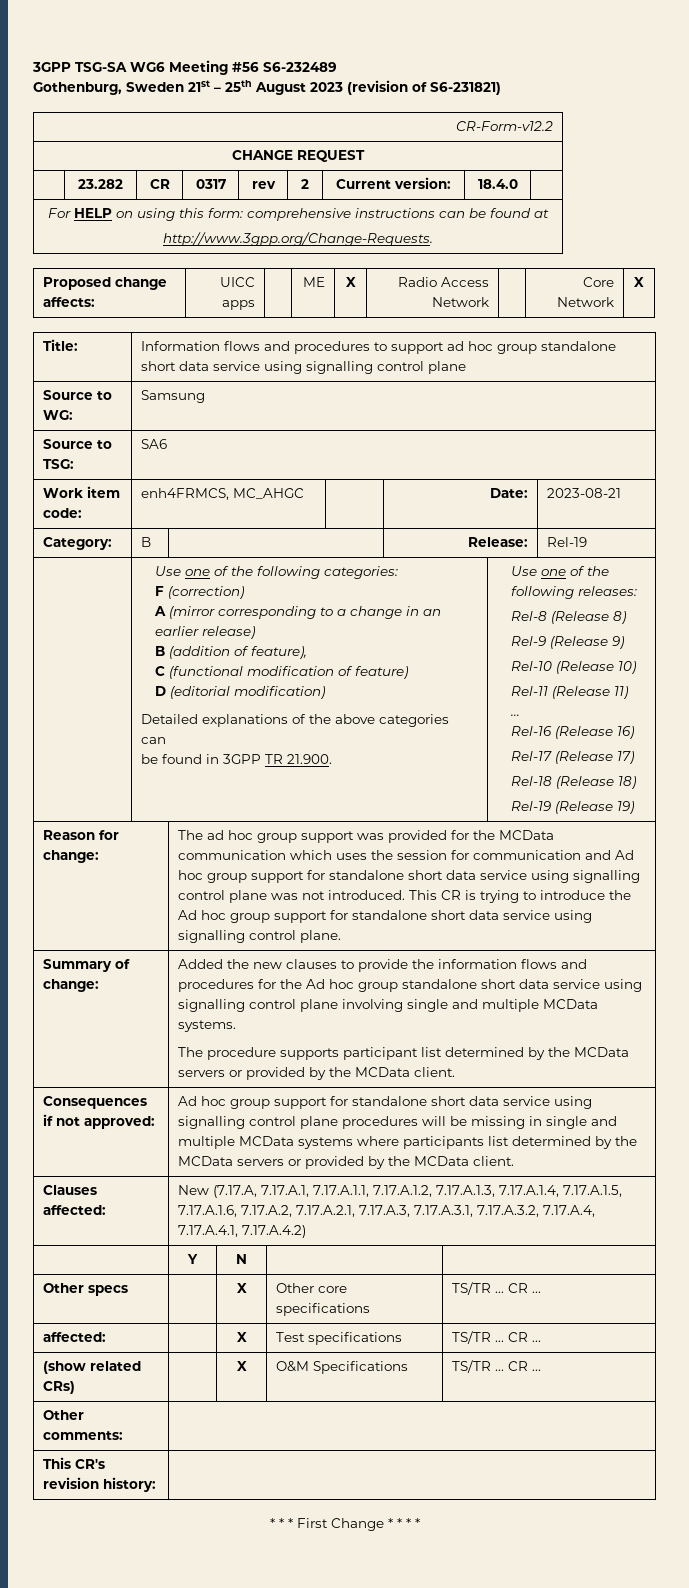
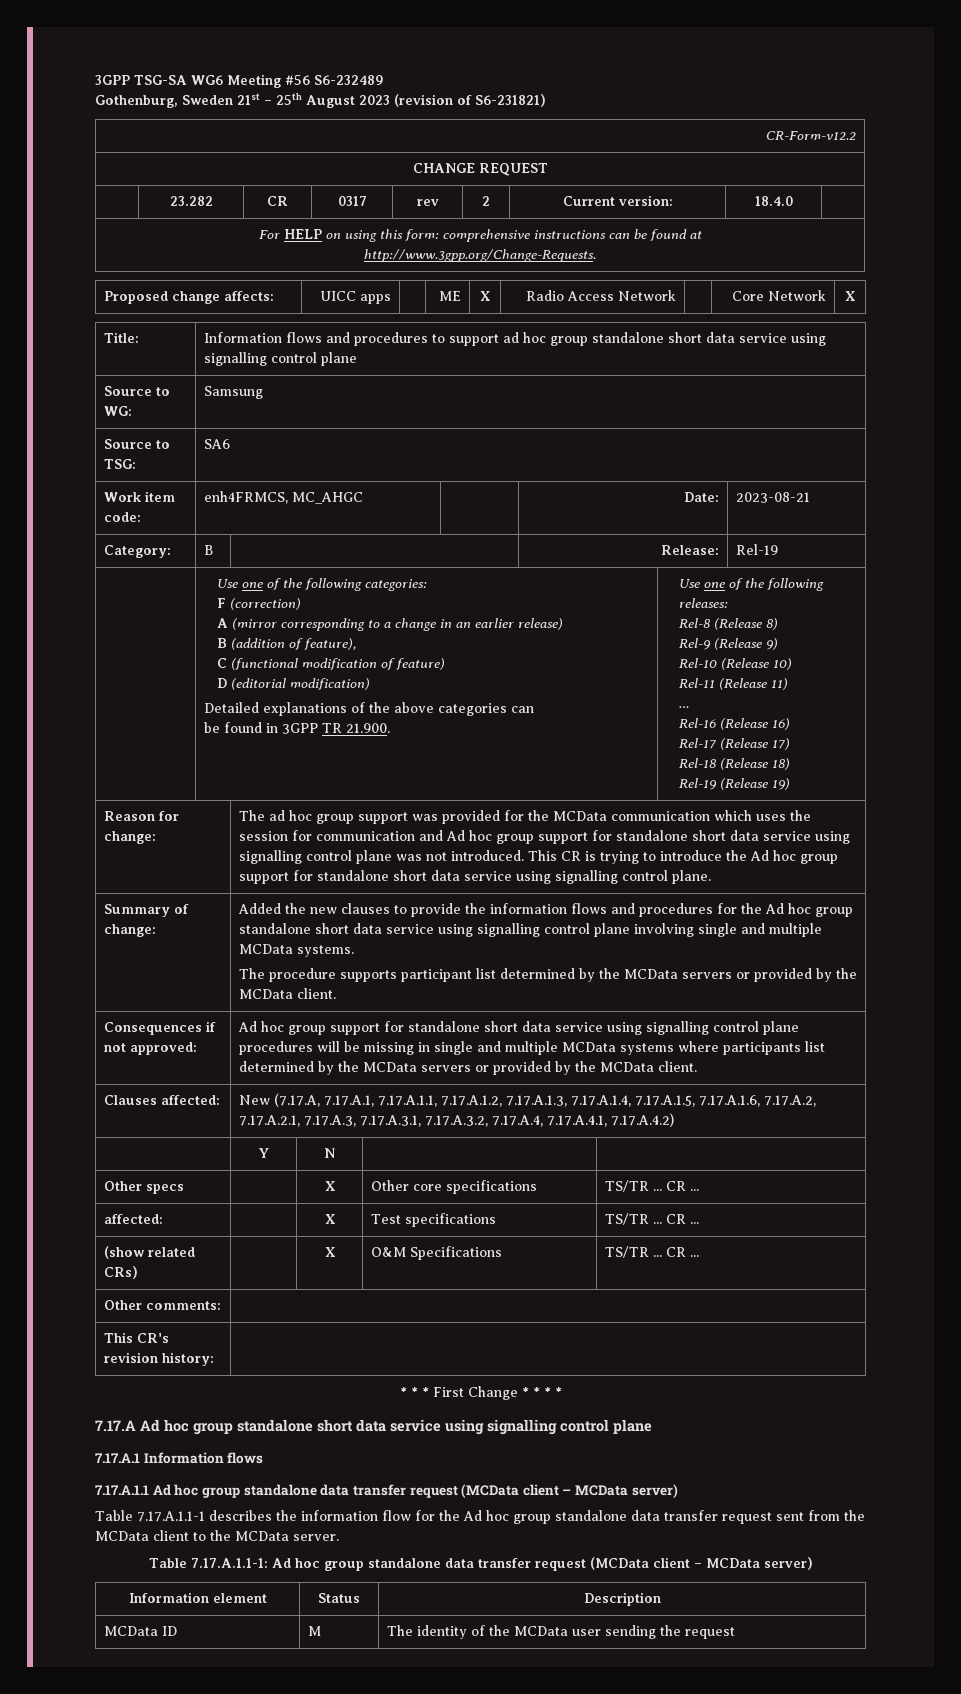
(420, 1523) none -> [95,1419,652,1435] [95,1452,264,1464] [95,1484,678,1498] [95,1510,865,1524] [95,1530,339,1541] [148,1557,813,1571] [128,1592,267,1603] [318,1593,360,1603] [583,1592,661,1606] [103,1626,177,1636] [307,1626,321,1636] [386,1625,735,1639] // 7.17.A Ad hoc group standalone short data service using signalling control plane // 7.17.A.1 Information flows // 7.17.A.1.1 Ad hoc group standalone data transfer request (MCData client – MCData server) // Table 7.17.A.1.1-1 describes the information flow for the Ad hoc group standalone data transfer request sent from the MCData client to the MCData server. // Table 7.17.A.1.1-1: Ad hoc group standalone data transfer request (MCData client – MCData server) // Information element | Status | Description // MCData ID | M | The identity of the MCData user sending the request

